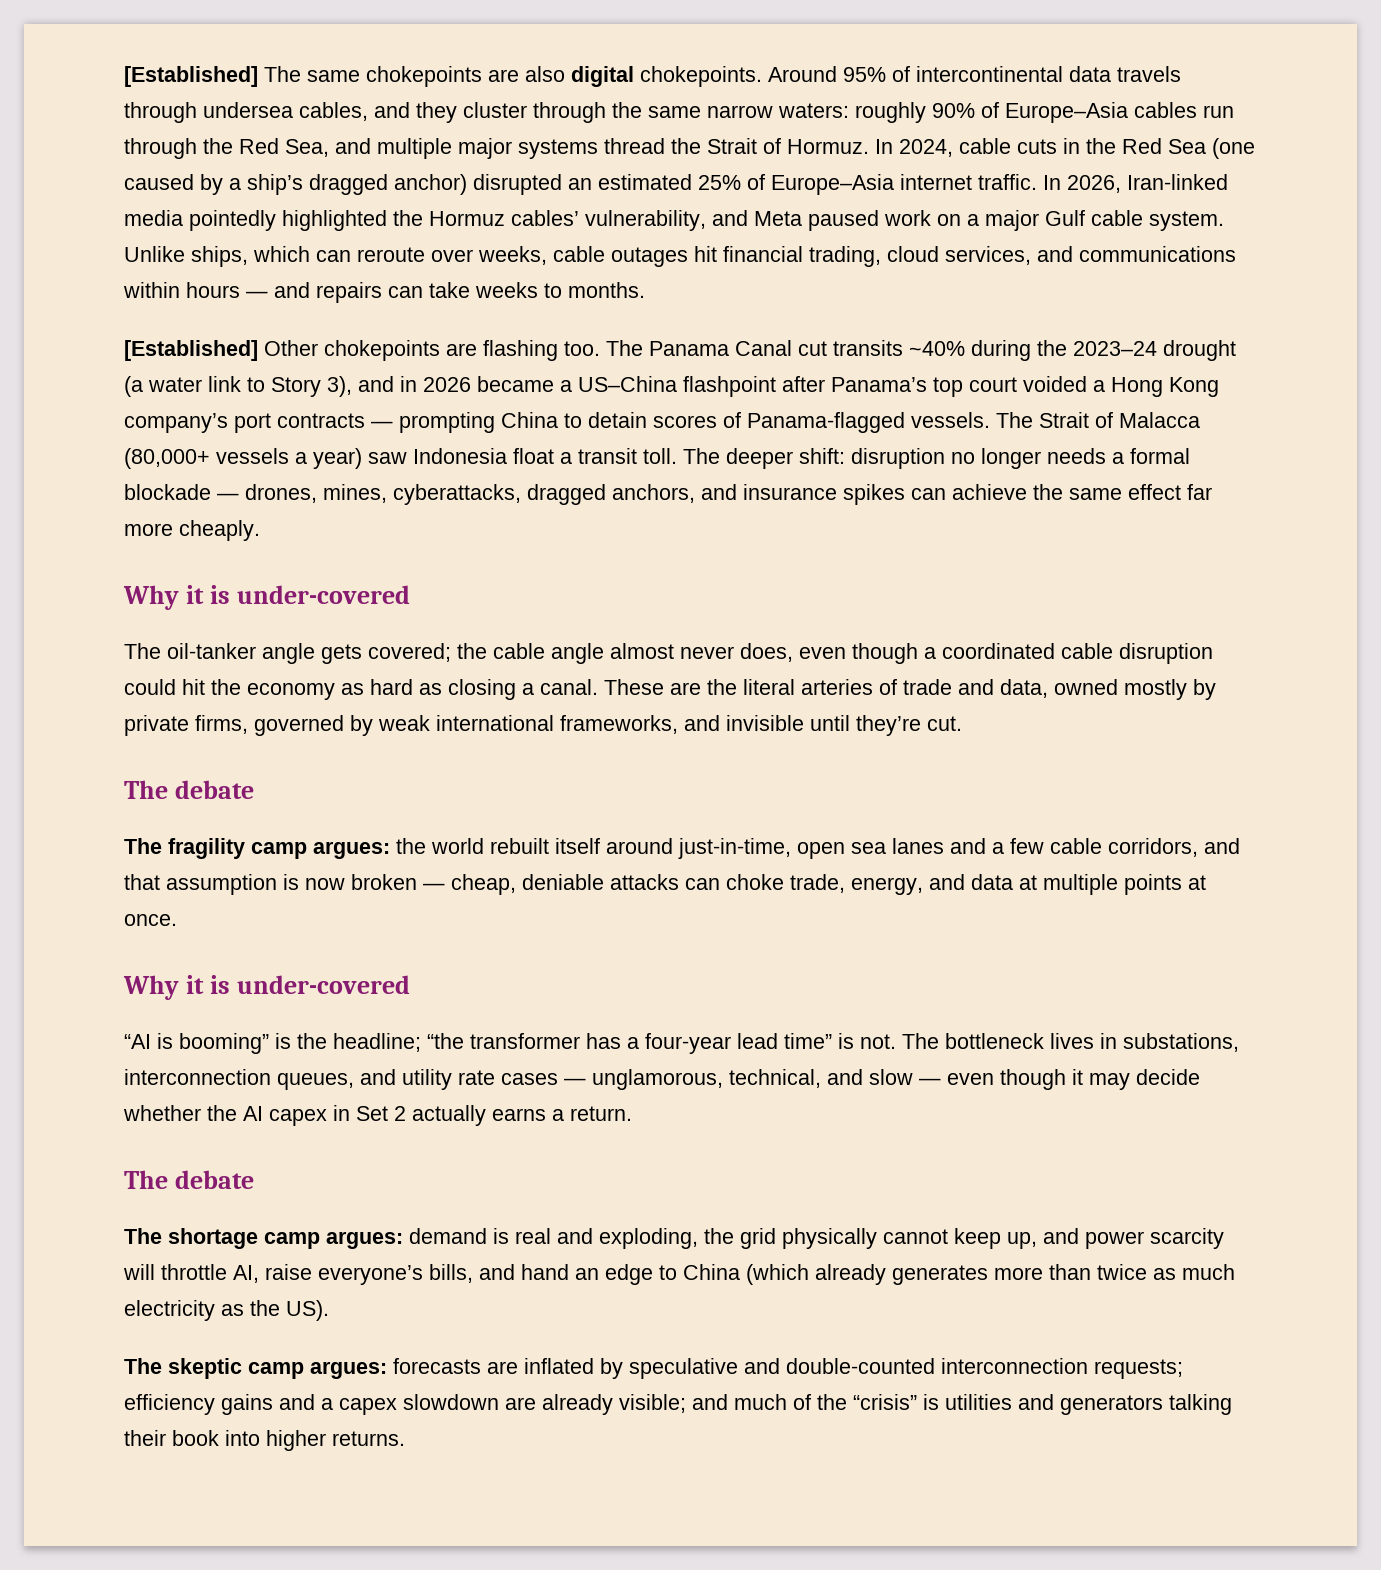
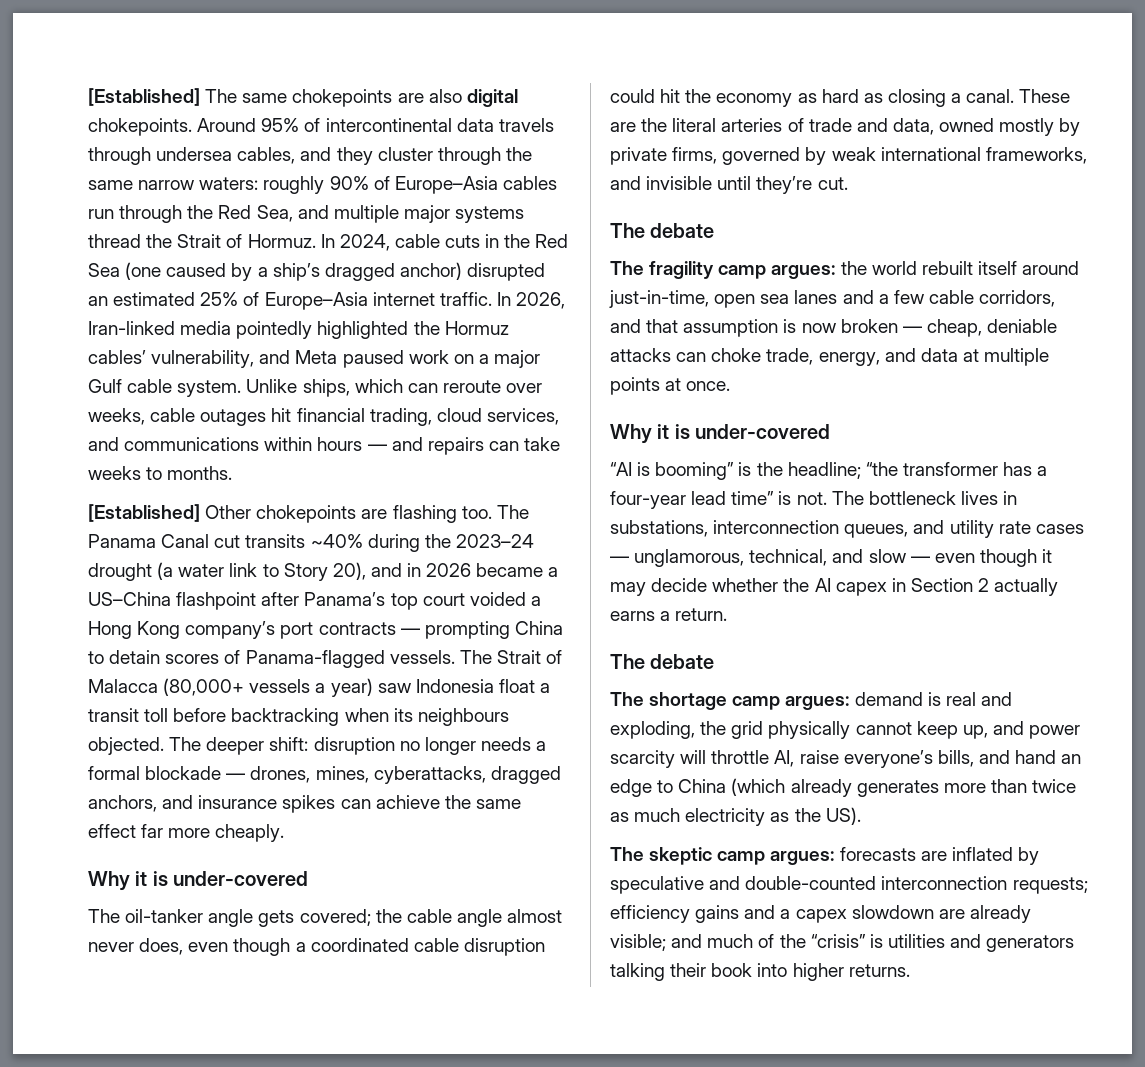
[327,376,352,397] 3), -> [332,562,366,580] 20),
[643,448,677,464] toll. -> [144,708,509,726] [88,737,164,755] toll before backtracking when its neighbours objected.
[356,1106,388,1121] Set -> [910,578,973,592] Section

